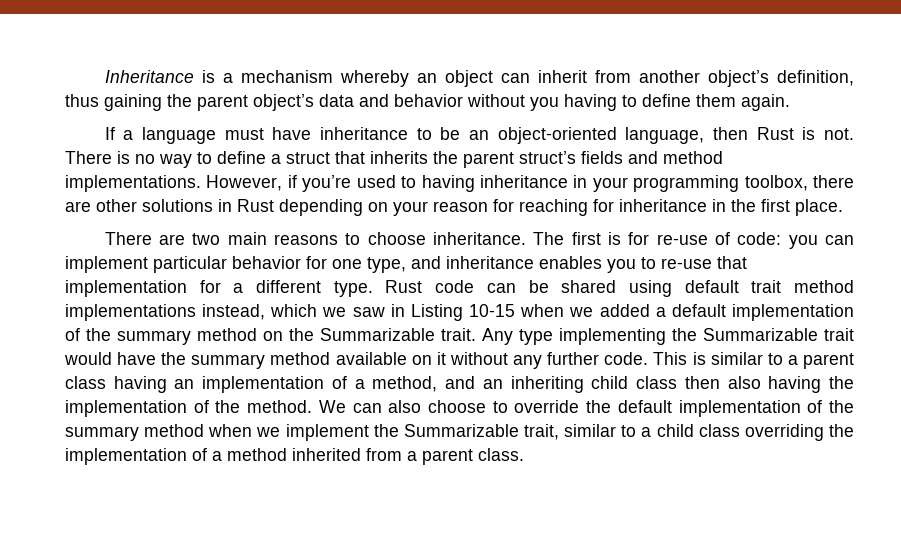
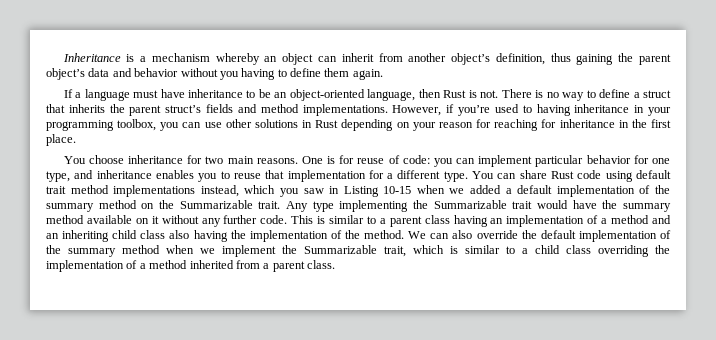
[813,175,854,188] [65,201,91,212] there are -> [160,122,222,131] you can use
[104,232,601,245] There are two main reasons to choose inheritance. The first -> [63,155,323,164] You choose inheritance for two main reasons. One
[656,234,708,245] re-use -> [357,158,385,164] reuse
[661,258,712,269] re-use -> [233,173,261,179] reuse
[385,280,617,293] Rust code can be shared -> [472,170,602,179] You can share Rust code
[322,307,347,317] we -> [279,188,299,197] you
[372,376,438,392] method, -> [611,215,650,224] method
[684,376,720,389] then -> (166, 234) none
[428,400,508,413] choose to -> (473, 234) none
(559, 432) none -> [413,245,458,254] which is

